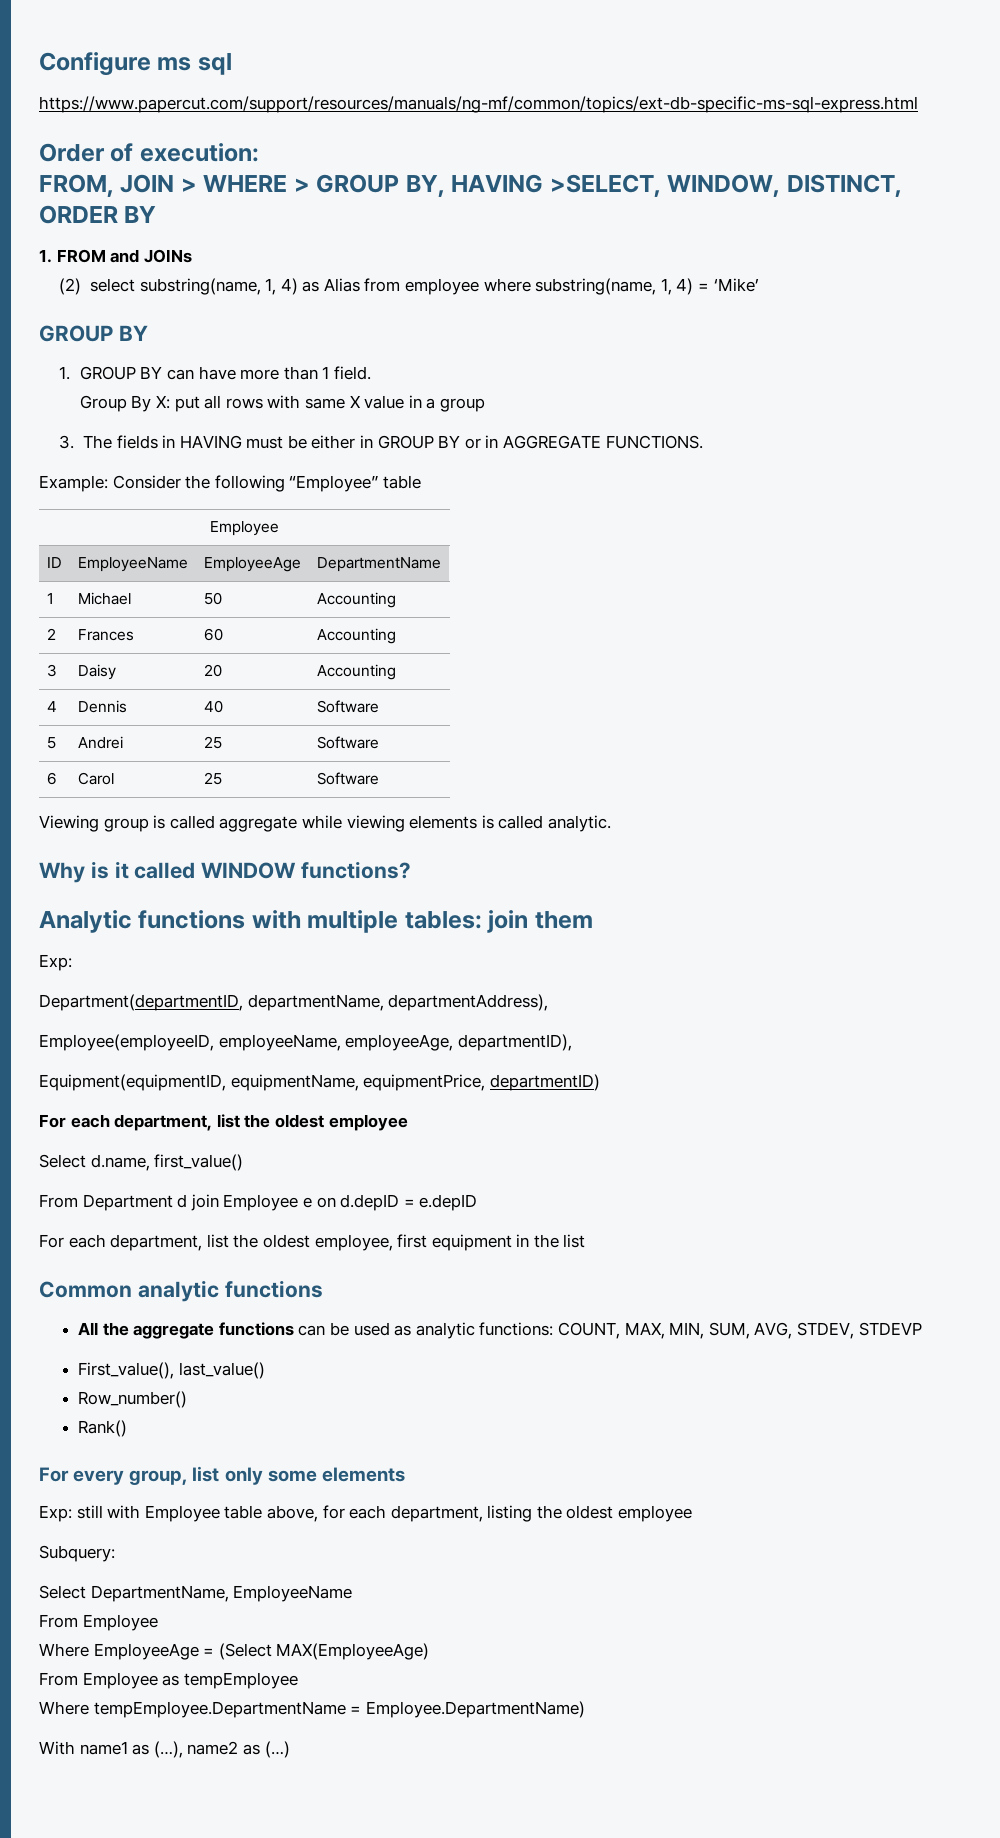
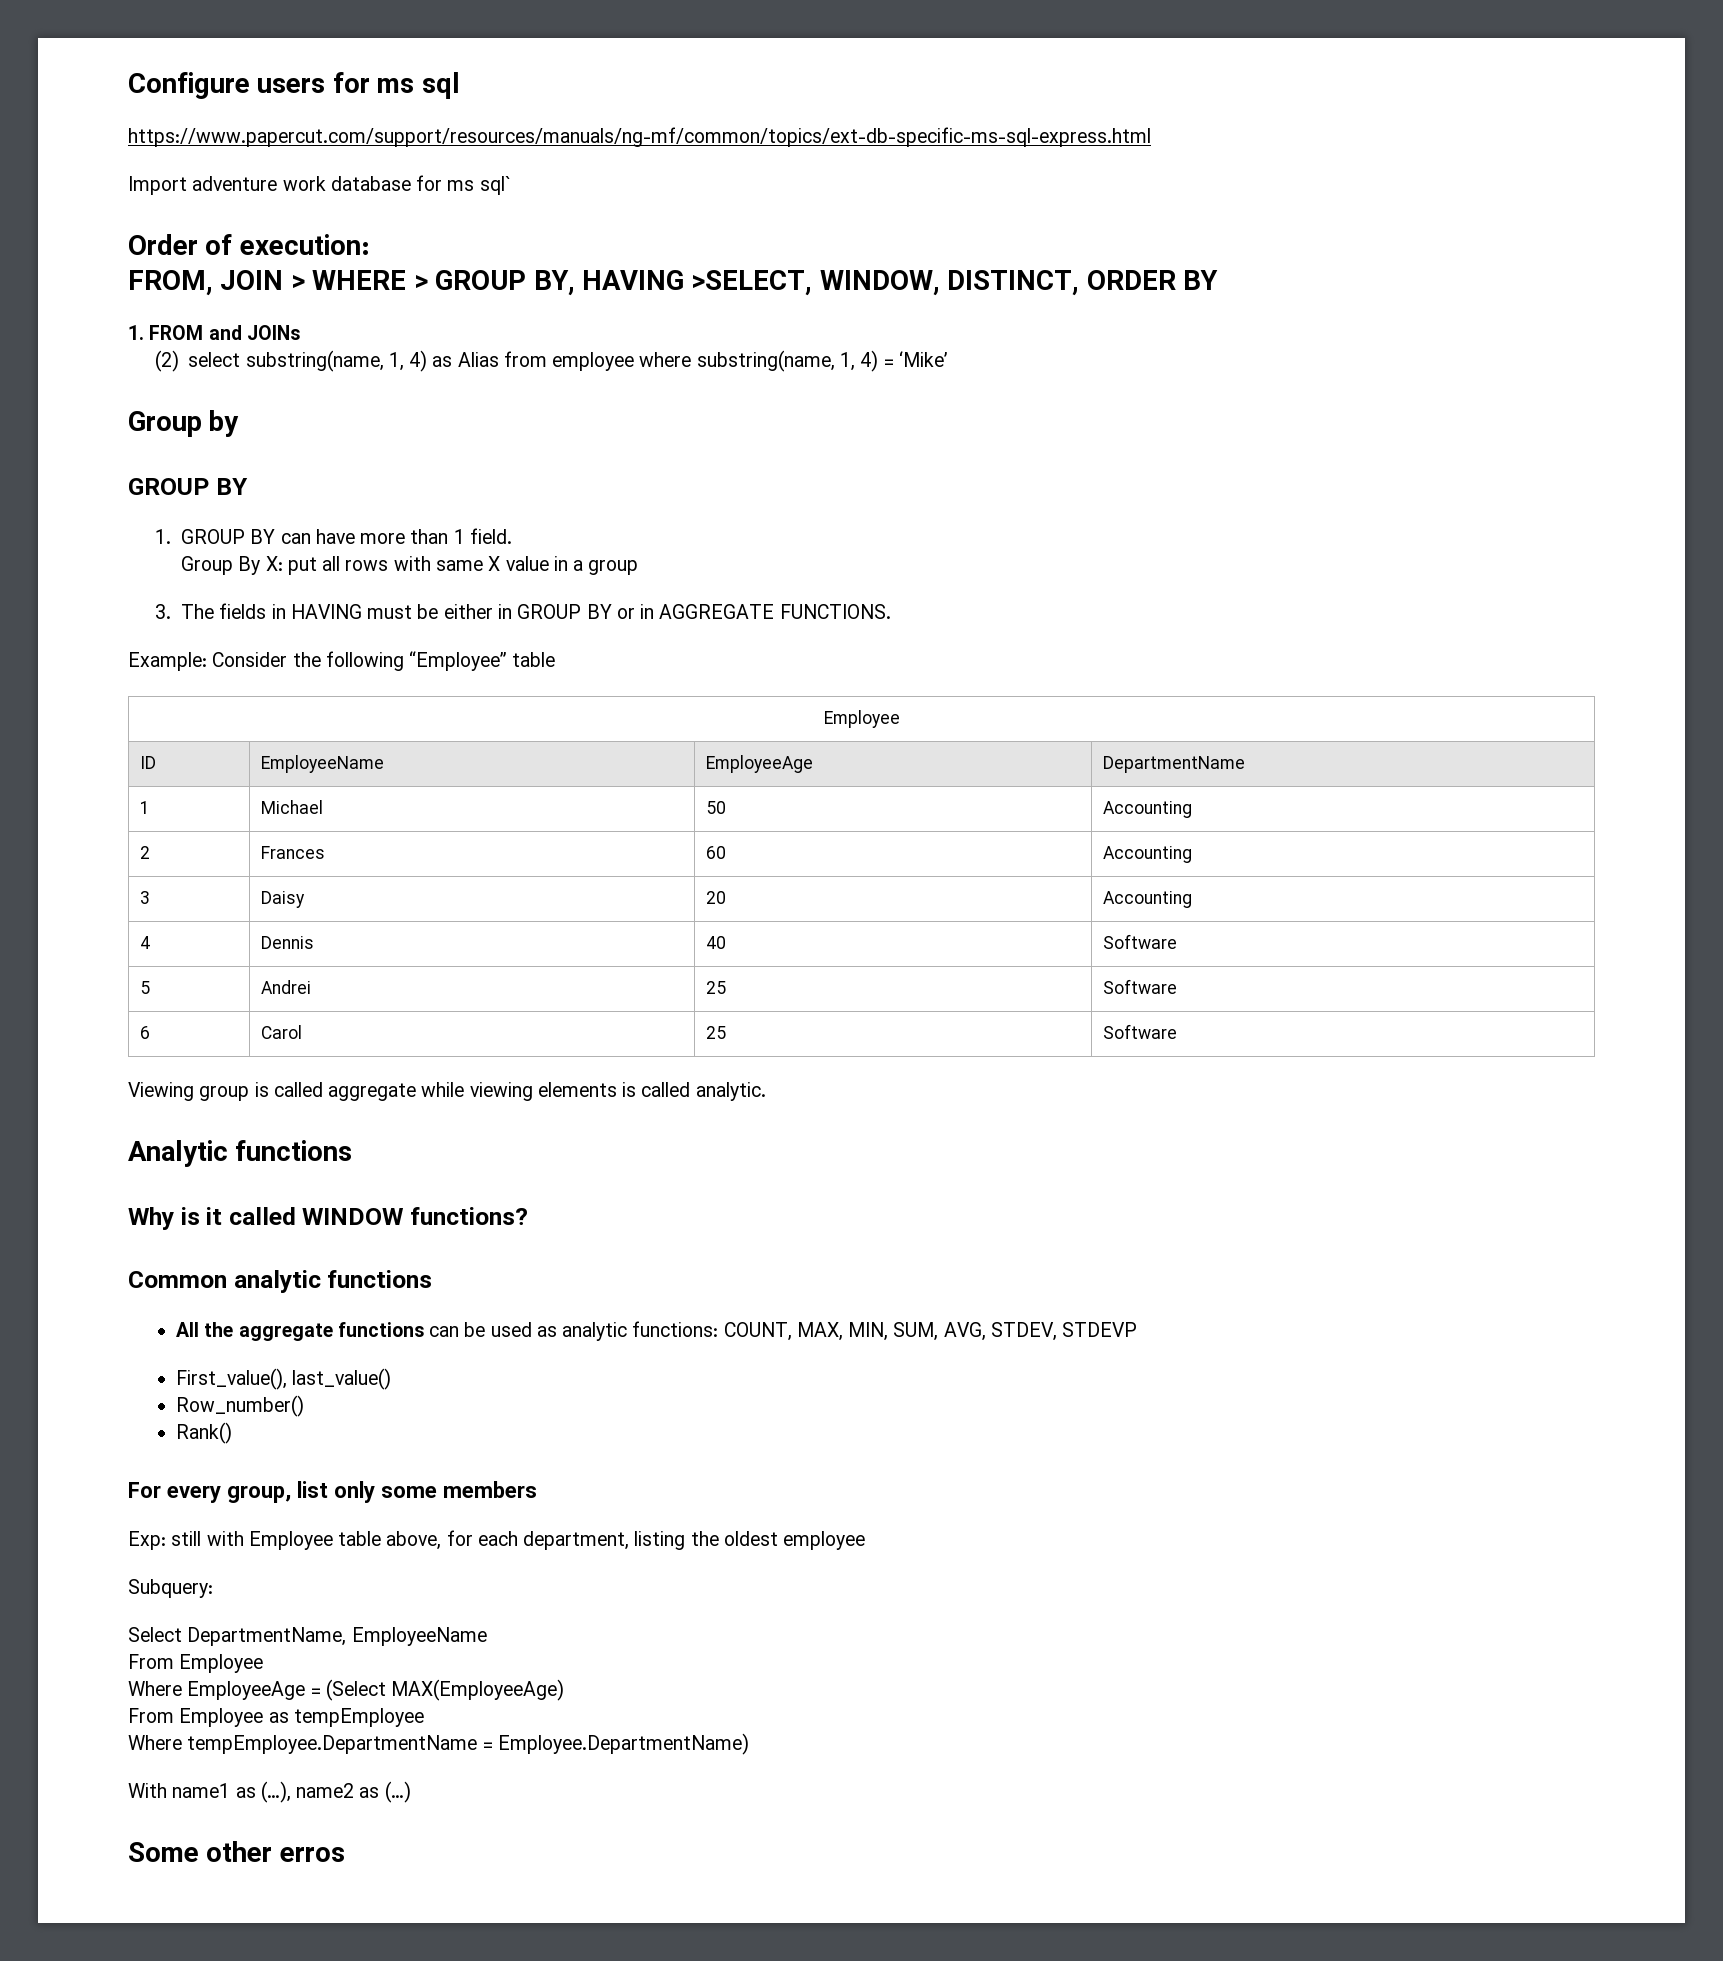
(151, 64) none -> [257,72,370,93] users for
(918, 104) none -> [128,175,511,195] // Import adventure work database for ms sql`
(759, 285) none -> [128,410,240,437] // Group by
(611, 823) none -> [128,1140,353,1167] // Analytic functions
[39,910,593,933] [39,954,72,971] [39,994,549,1011] [39,1034,572,1051] [39,1074,600,1091] [39,1114,408,1131] [39,1154,244,1171] [39,1194,478,1211] [39,1234,586,1251] // Analytic functions with multiple tables: join them // Exp: // Department(departmentID, departmentName, departmentAddress), // Employee(employeeID, employeeName, employeeAge, departmentID), // Equipment(equipmentID, equipmentName, equipmentPrice, departmentID) // For each department, list the oldest employee // Select d.name, first_value() // From Department d join Employee e on d.depID = e.depID // For each department, list the oldest employee, first equipment in the list -> (529, 1216) none
[321,1467,405,1482] elements -> [443,1481,537,1498] members
(290, 1749) none -> [128,1841,345,1862] // Some other erros

